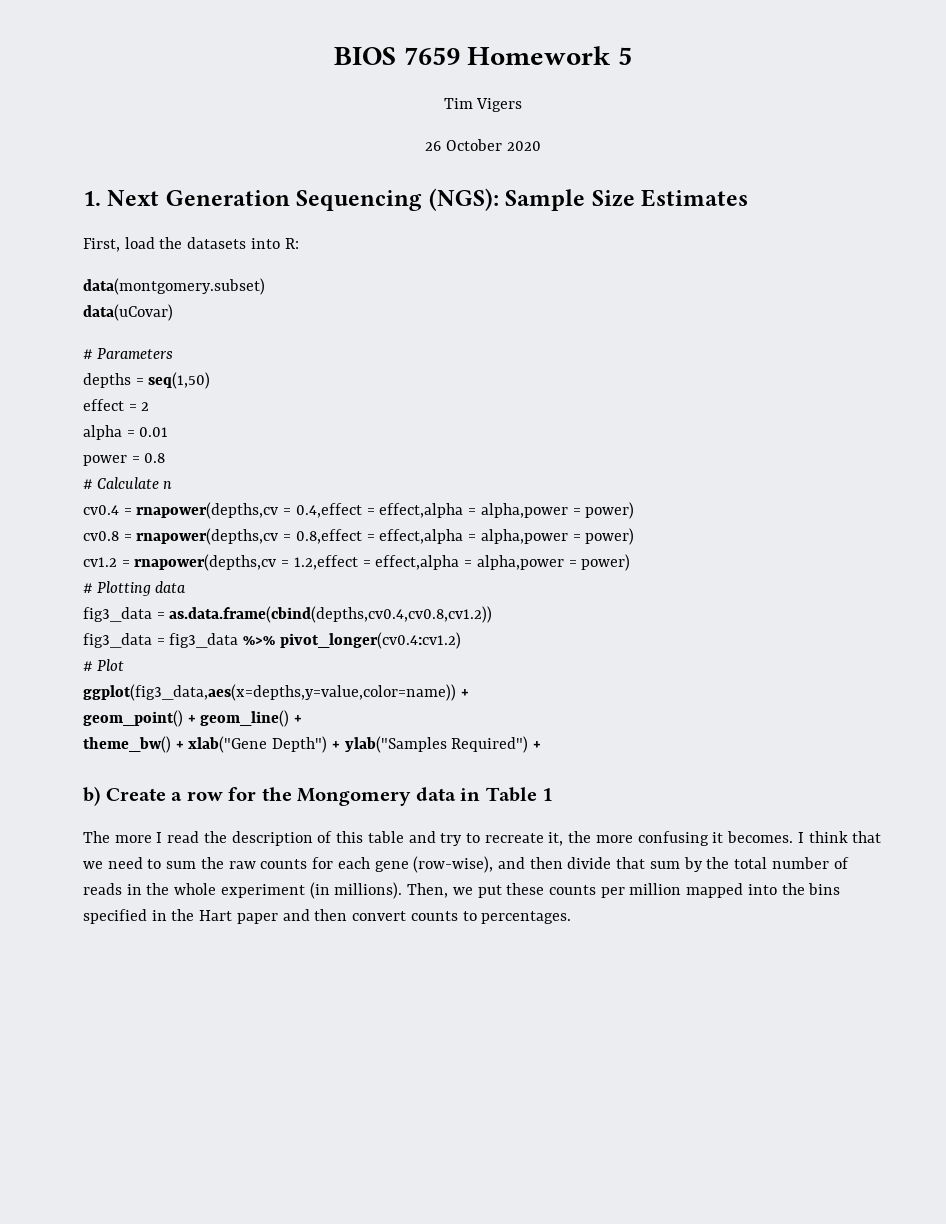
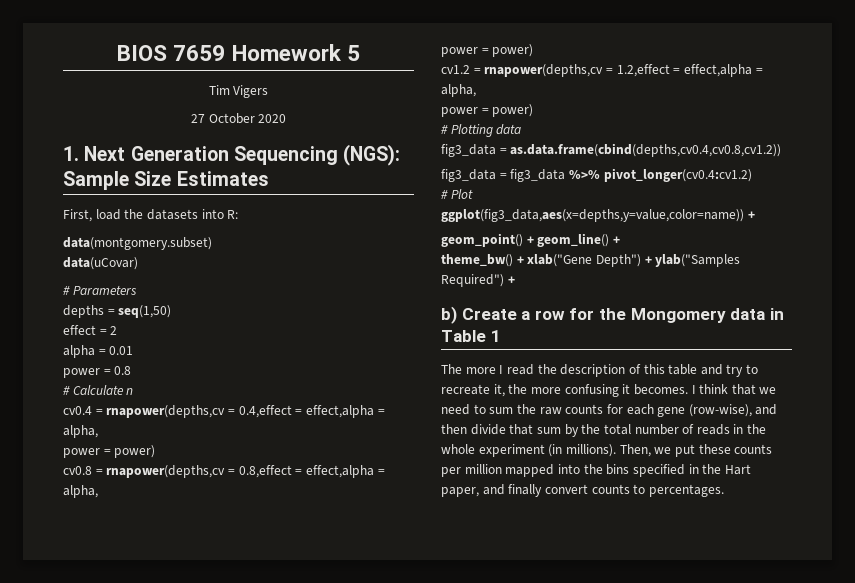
[425,141,442,151] 26 -> [190,114,205,123] 27
[480,503,568,518] alpha,power -> [63,425,98,438] [63,448,100,458] alpha, // power
[480,529,568,544] alpha,power -> [63,485,98,498] [441,47,478,57] alpha, // power
[476,555,564,570] alpha,power -> [441,84,476,97] [441,107,478,117] alpha, // power
[236,909,348,924] paper and then -> [441,484,543,497] paper, and finally

